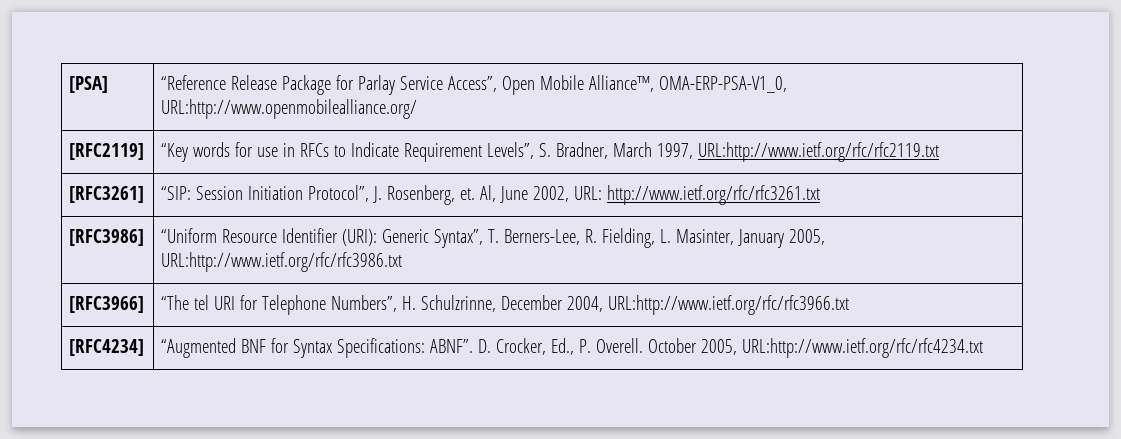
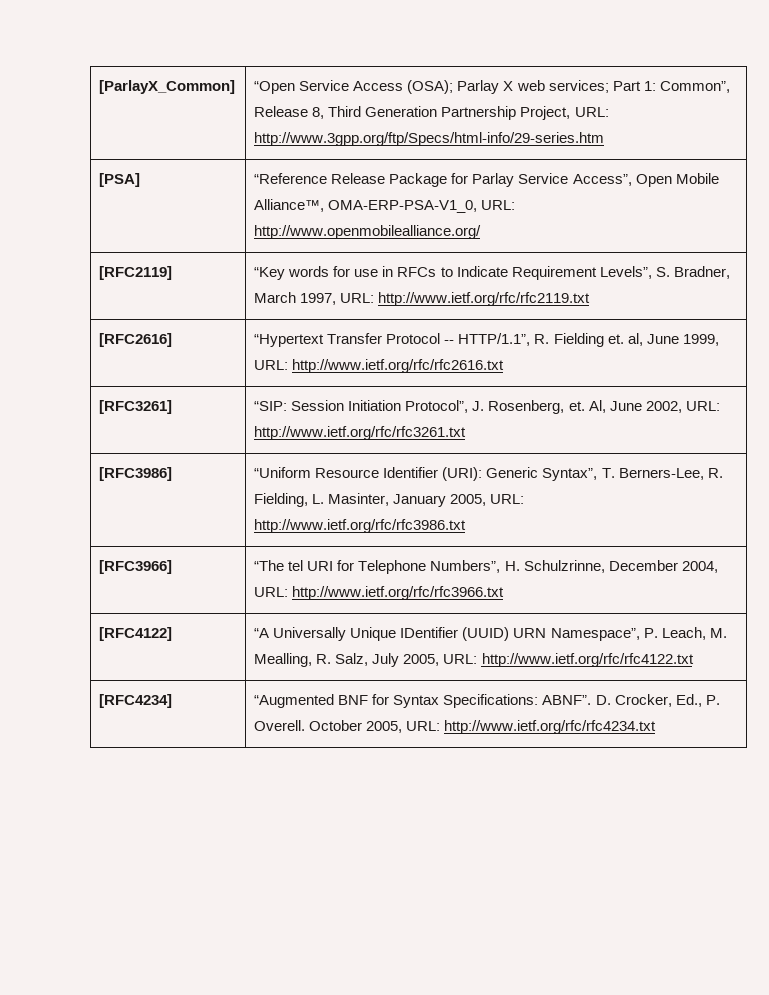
(69, 84) none -> [99,80,236,94] [254,80,730,94] [254,106,609,120] [254,132,605,146] [ParlayX_Common] | “Open Service Access (OSA); Parlay X web services; Part 1: Common”, Release 8, Third Generation Partnership Project, URL: http://www.3gpp.org/ftp/Specs/html-info/29-series.htm //
[161,99,418,119] URL:http://www.openmobilealliance.org/ -> [481,200,516,210] [254,225,482,239] URL: http://www.openmobilealliance.org/
[698,142,940,162] URL:http://www.ietf.org/rfc/rfc2119.txt -> [340,292,591,306] [99,333,173,347] [254,333,719,347] [254,359,505,373] URL: http://www.ietf.org/rfc/rfc2119.txt // [RFC2616] | “Hypertext Transfer Protocol -- HTTP/1.1”, R. Fielding et. al, June 1999, URL: http://www.ietf.org/rfc/rfc2616.txt
[161,252,403,272] URL:http://www.ietf.org/rfc/rfc3986.txt -> [490,494,525,504] [254,519,467,533] URL: http://www.ietf.org/rfc/rfc3986.txt
[608,295,850,315] URL:http://www.ietf.org/rfc/rfc3966.txt -> [254,586,505,600] [99,627,173,641] [254,627,727,641] [254,653,694,667] URL: http://www.ietf.org/rfc/rfc3966.txt // [RFC4122] | “A Universally Unique IDentifier (UUID) URN Namespace”, P. Leach, M. Mealling, R. Salz, July 2005, URL: http://www.ietf.org/rfc/rfc4122.txt
[742,338,984,358] URL:http://www.ietf.org/rfc/rfc4234.txt -> [406,720,657,734] URL: http://www.ietf.org/rfc/rfc4234.txt

